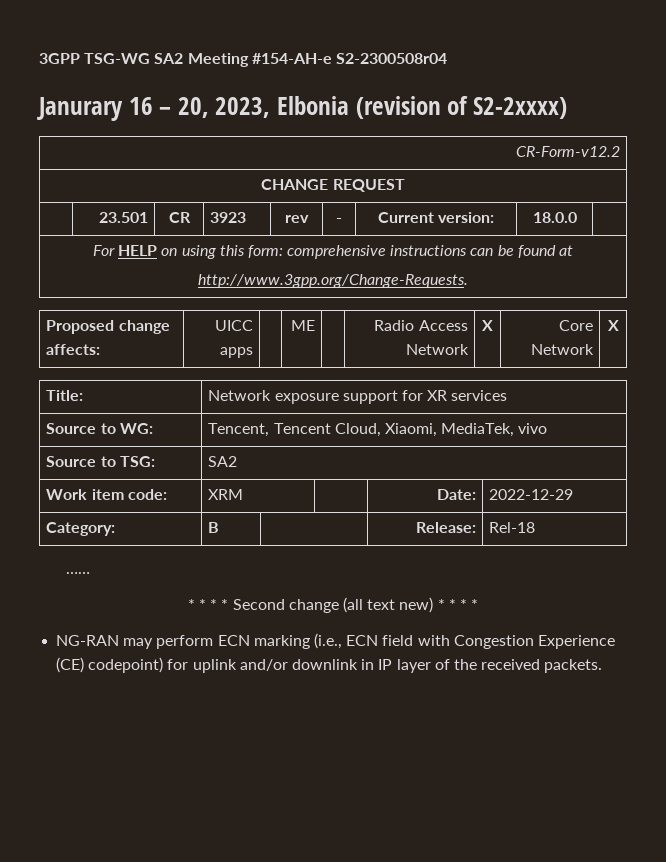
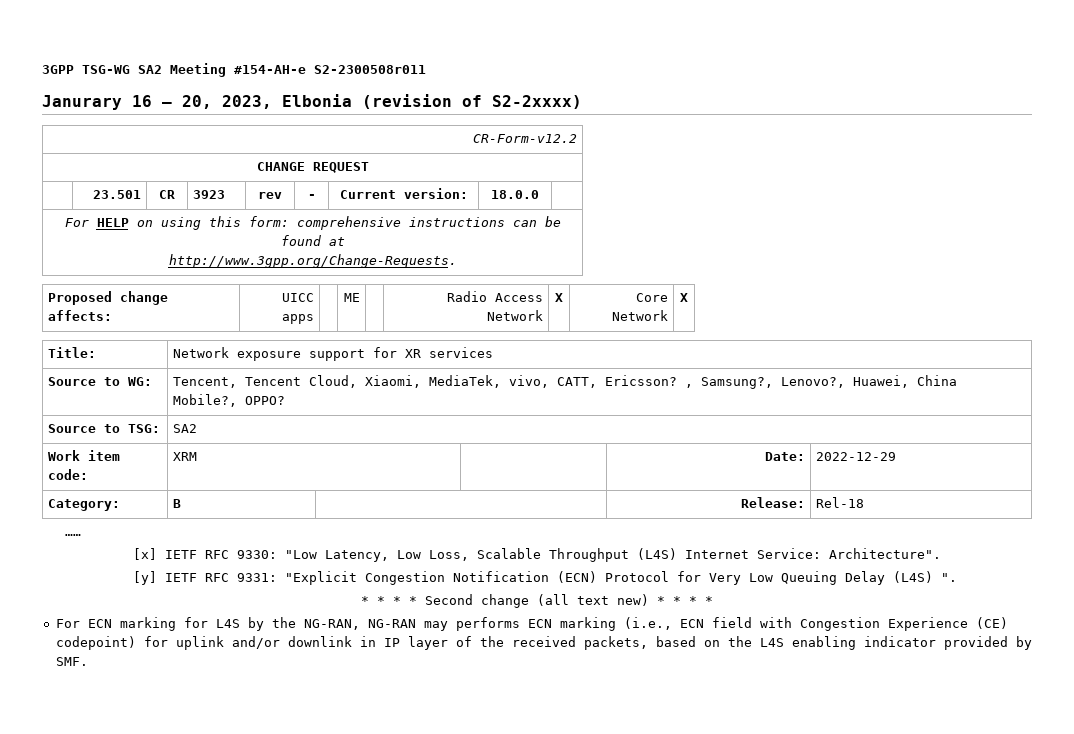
[335,53,447,64] S2-2300508r04 -> [314,65,426,74] S2-2300508r011
[518,423,548,434] vivo -> [508,375,957,389] [172,394,285,407] vivo, CATT, Ericsson? , Samsung?, Lenovo?, Huawei, China Mobile?, OPPO?
(90, 573) none -> [133,548,942,562] [133,571,958,585] // [x] IETF RFC 9330: "Low Latency, Low Loss, Scalable Throughput (L4S) Internet Service: Architecture". // [y] IETF RFC 9331: "Explicit Congestion Notification (ECN) Protocol for Very Low Queuing Delay (L4S) ".
(479, 604) none -> [55,617,360,631] For ECN marking for L4S by the NG-RAN,
[156,635,214,649] perform -> [455,617,520,631] performs
[544,659,603,673] packets. -> [583,636,1032,650] [55,657,88,666] packets, based on the L4S enabling indicator provided by SMF.

